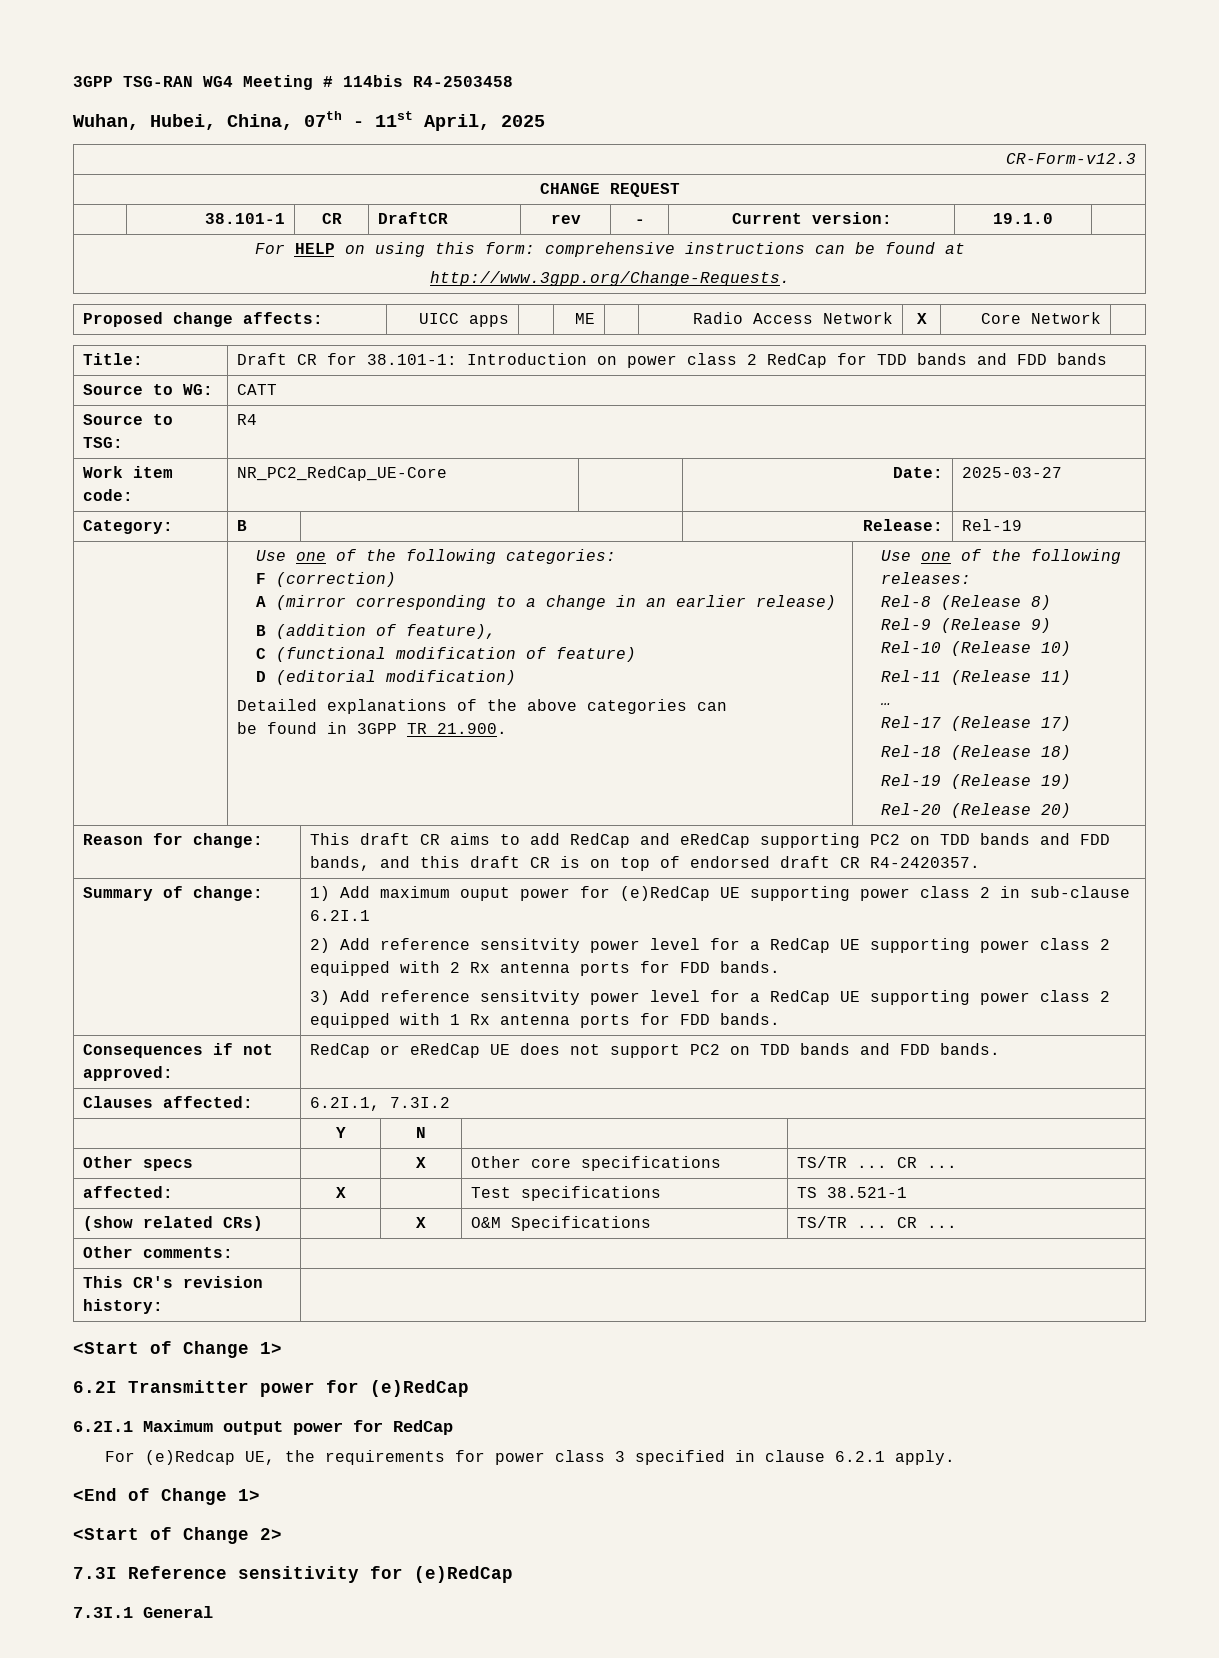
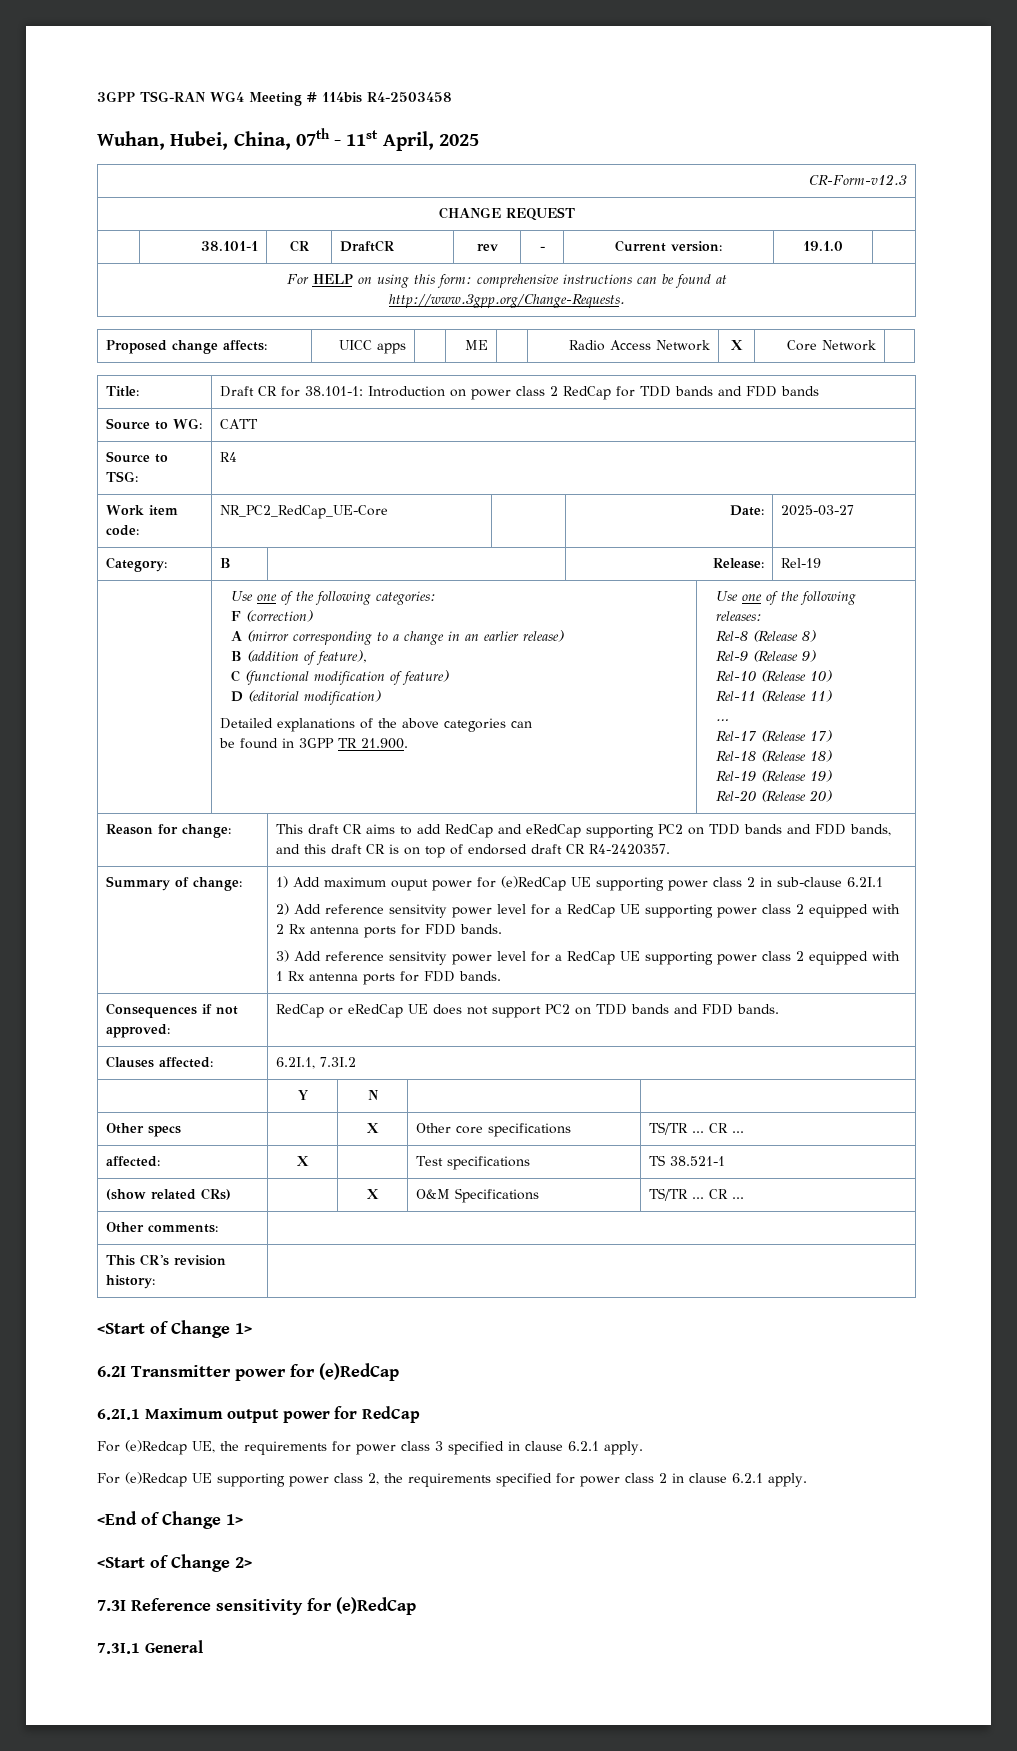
(956, 1457) none -> [97,1472,807,1487] // For (e)Redcap UE supporting power class 2, the requirements specified for power class 2 in clause 6.2.1 apply.

